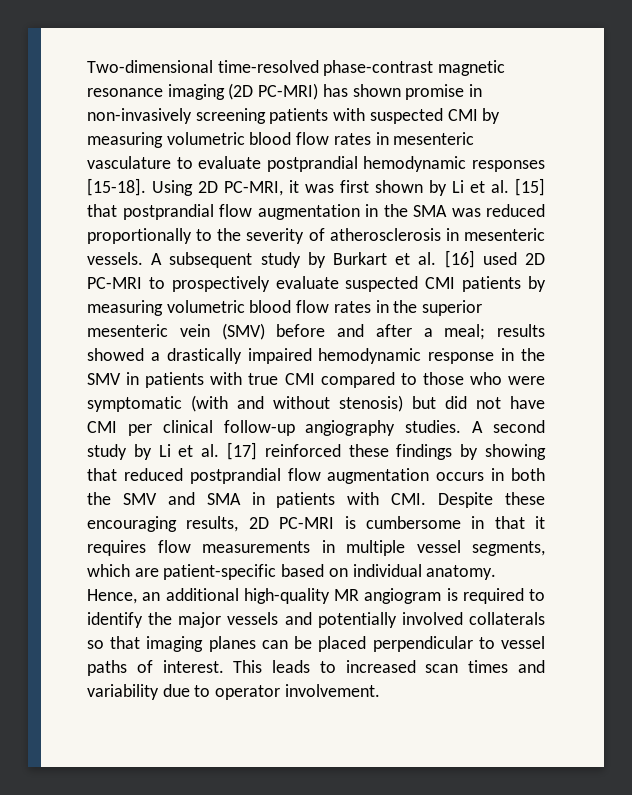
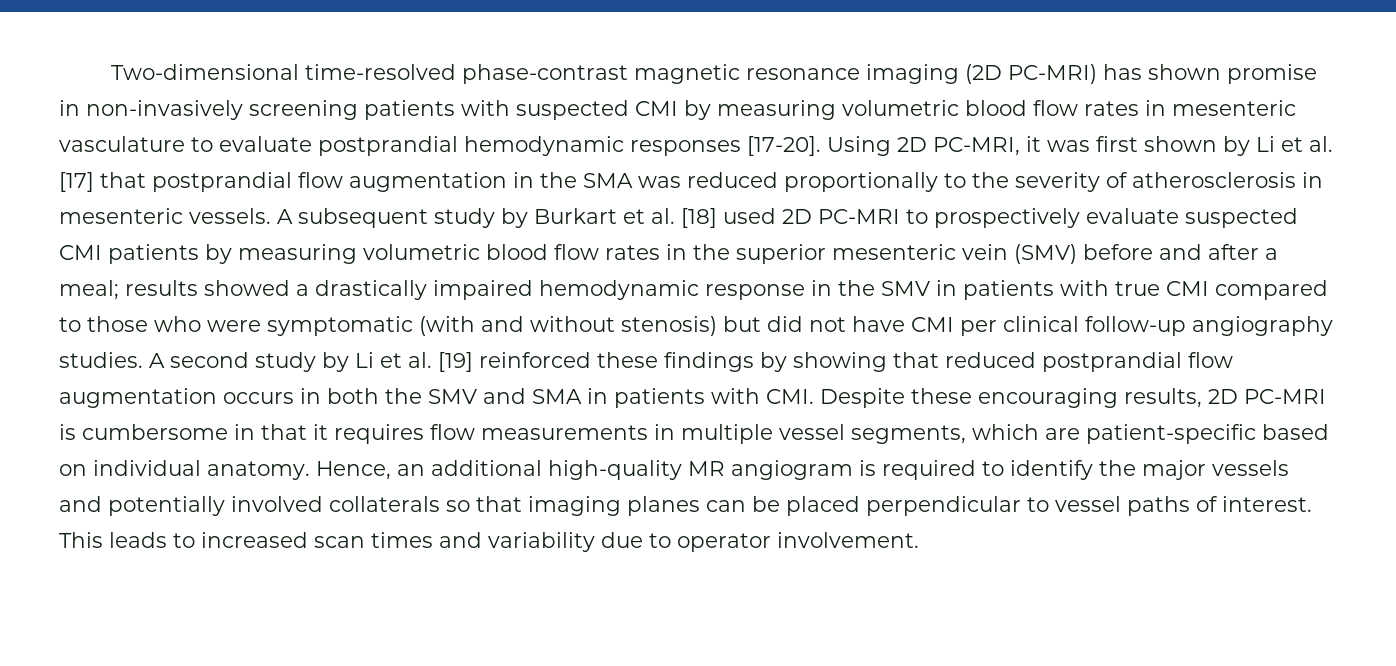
[87,178,146,196] [15-18]. -> [747,136,821,156] [17-20].
[515,178,545,196] [15] -> [59,172,94,192] [17]
[444,250,475,268] [16] -> [681,208,717,228] [18]
[227,442,257,460] [17] -> [438,352,473,372] [19]

